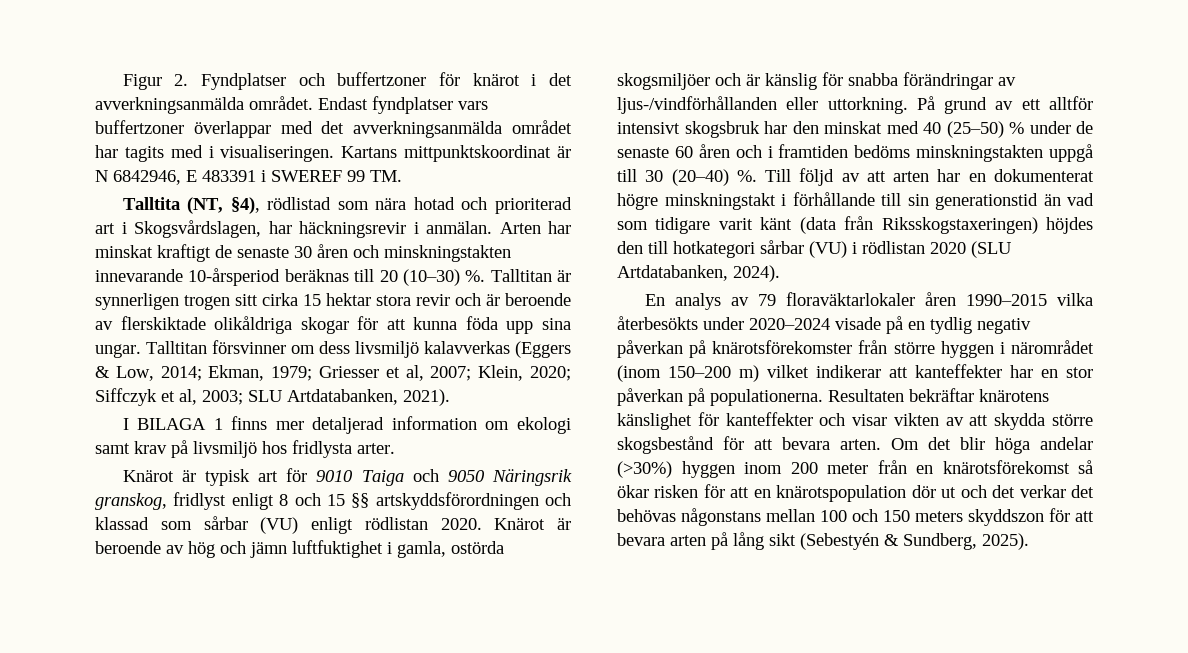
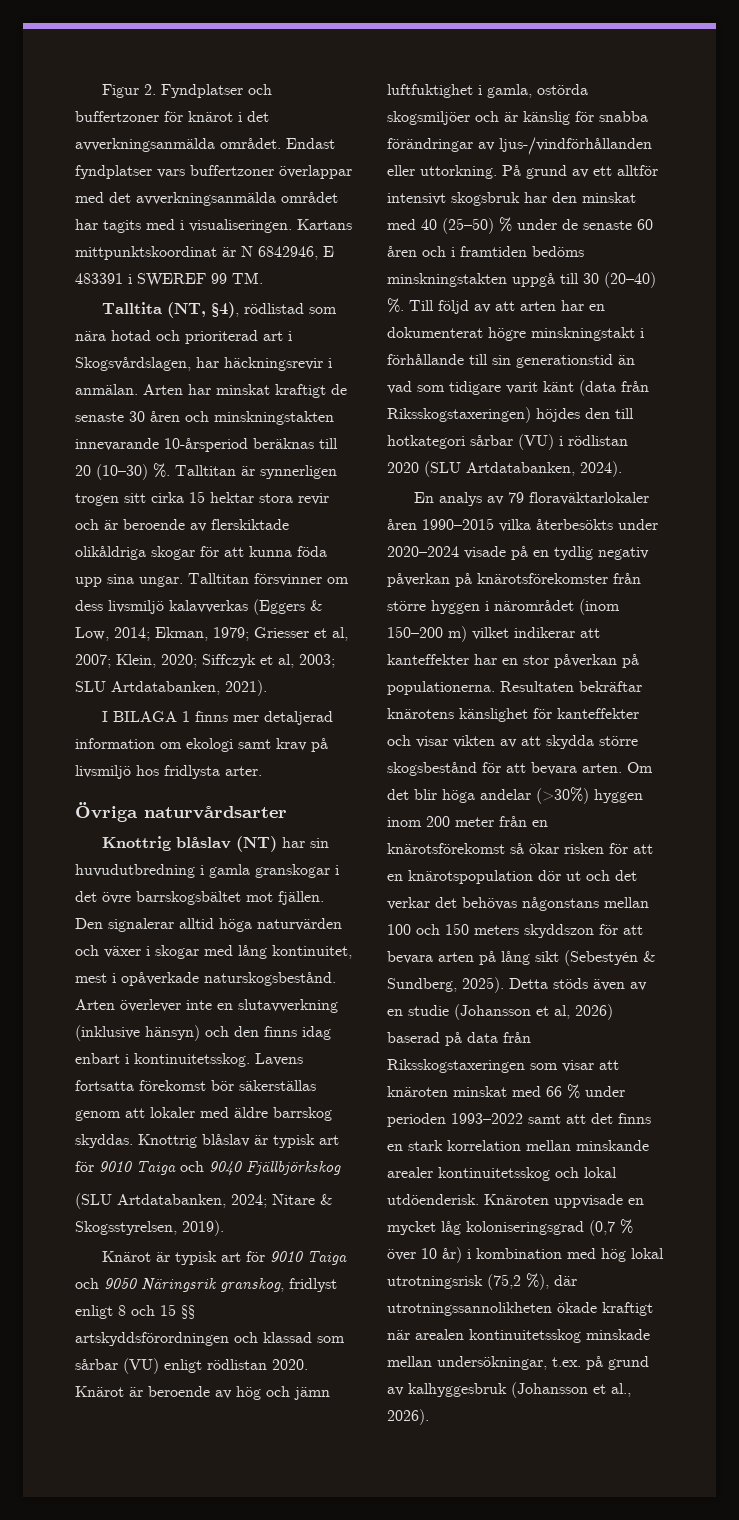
(395, 448) none -> [75,802,287,822] [101,836,329,852] [75,864,339,878] [75,891,324,905] [75,918,342,932] [75,945,352,959] [75,972,336,986] [75,999,338,1013] [75,1025,331,1041] [75,1053,303,1067] [75,1080,316,1091] [75,1107,332,1121] [75,1134,339,1148] [75,1161,341,1175] [75,1193,332,1209] [75,1220,224,1236] // Övriga naturvårdsarter // Knottrig blåslav (NT) har sin huvudutbredning i gamla granskogar i det övre barrskogsbältet mot fjällen. Den signalerar alltid höga naturvärden och växer i skogar med lång kontinuitet, mest i opåverkade naturskogsbestånd. Arten överlever inte en slutavverkning (inklusive hänsyn) och den finns idag enbart i kontinuitetsskog. Lavens fortsatta förekomst bör säkerställas genom att lokaler med äldre barrskog skyddas. Knottrig blåslav är typisk art för 9010 Taiga och 9040 Fjällbjörkskog // (SLU Artdatabanken, 2024; Nitare & Skogsstyrelsen, 2019).
(1029, 541) none -> [509,978,647,991] [387,1004,613,1020] [387,1032,531,1046] [387,1059,619,1073] [387,1084,625,1099] [387,1113,651,1127] [387,1140,649,1151] [387,1167,617,1181] [387,1194,644,1208] [387,1219,633,1236] [387,1247,664,1263] [387,1273,577,1290] [387,1302,653,1316] [387,1329,650,1343] [387,1356,649,1370] [387,1382,631,1398] [387,1409,429,1425] Detta stöds även av en studie (Johansson et al, 2026) baserad på data från Riksskogstaxeringen som visar att knäroten minskat med 66 % under perioden 1993–2022 samt att det finns en stark korrelation mellan minskande arealer kontinuitetsskog och lokal utdöenderisk. Knäroten uppvisade en mycket låg koloniseringsgrad (0,7 % över 10 år) i kombination med hög lokal utrotningsrisk (75,2 %), där utrotningssannolikheten ökade kraftigt när arealen kontinuitetsskog minskade mellan undersökningar, t.ex. på grund av kalhyggesbruk (Johansson et al., 2026).

